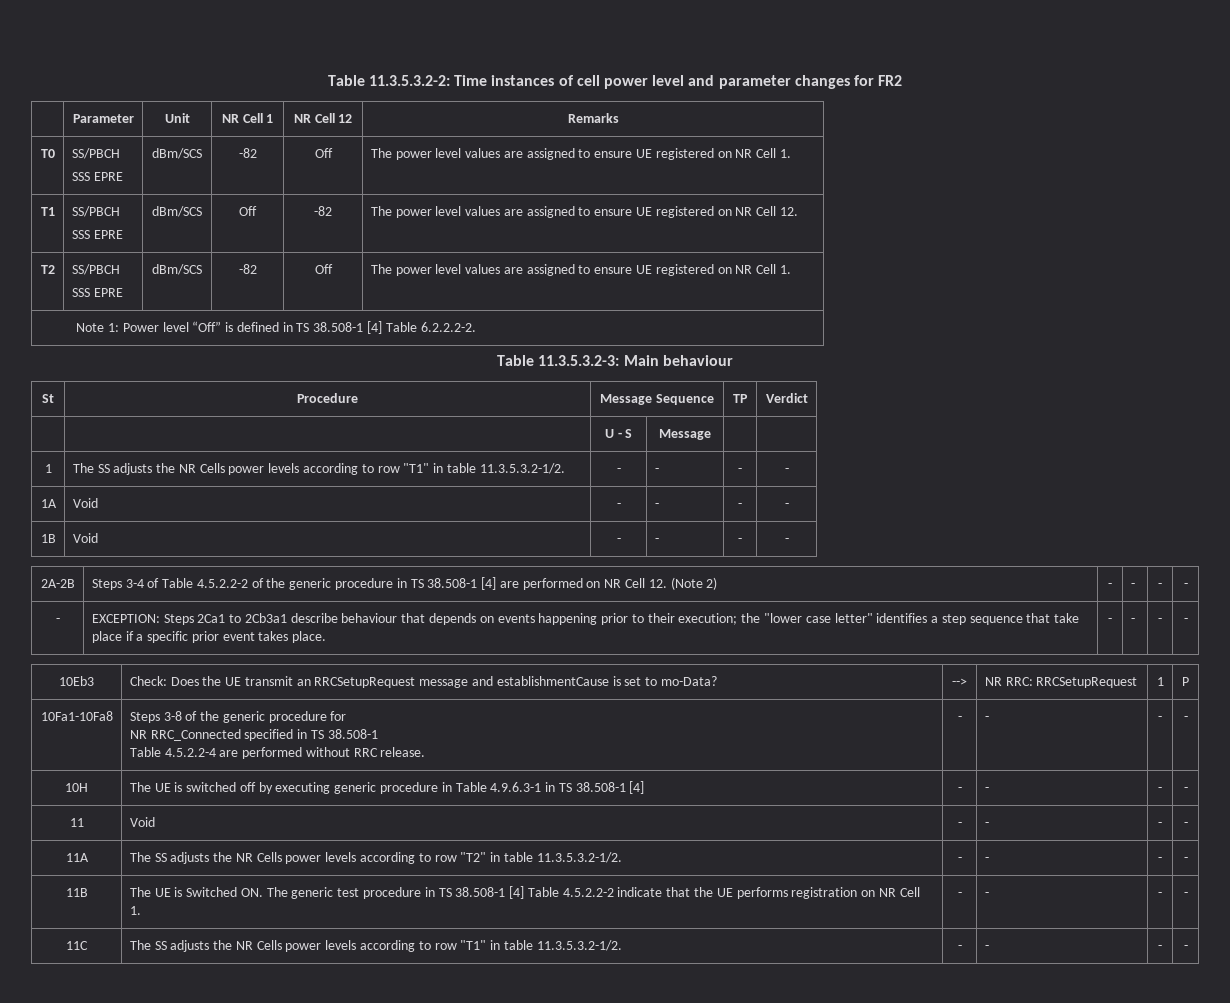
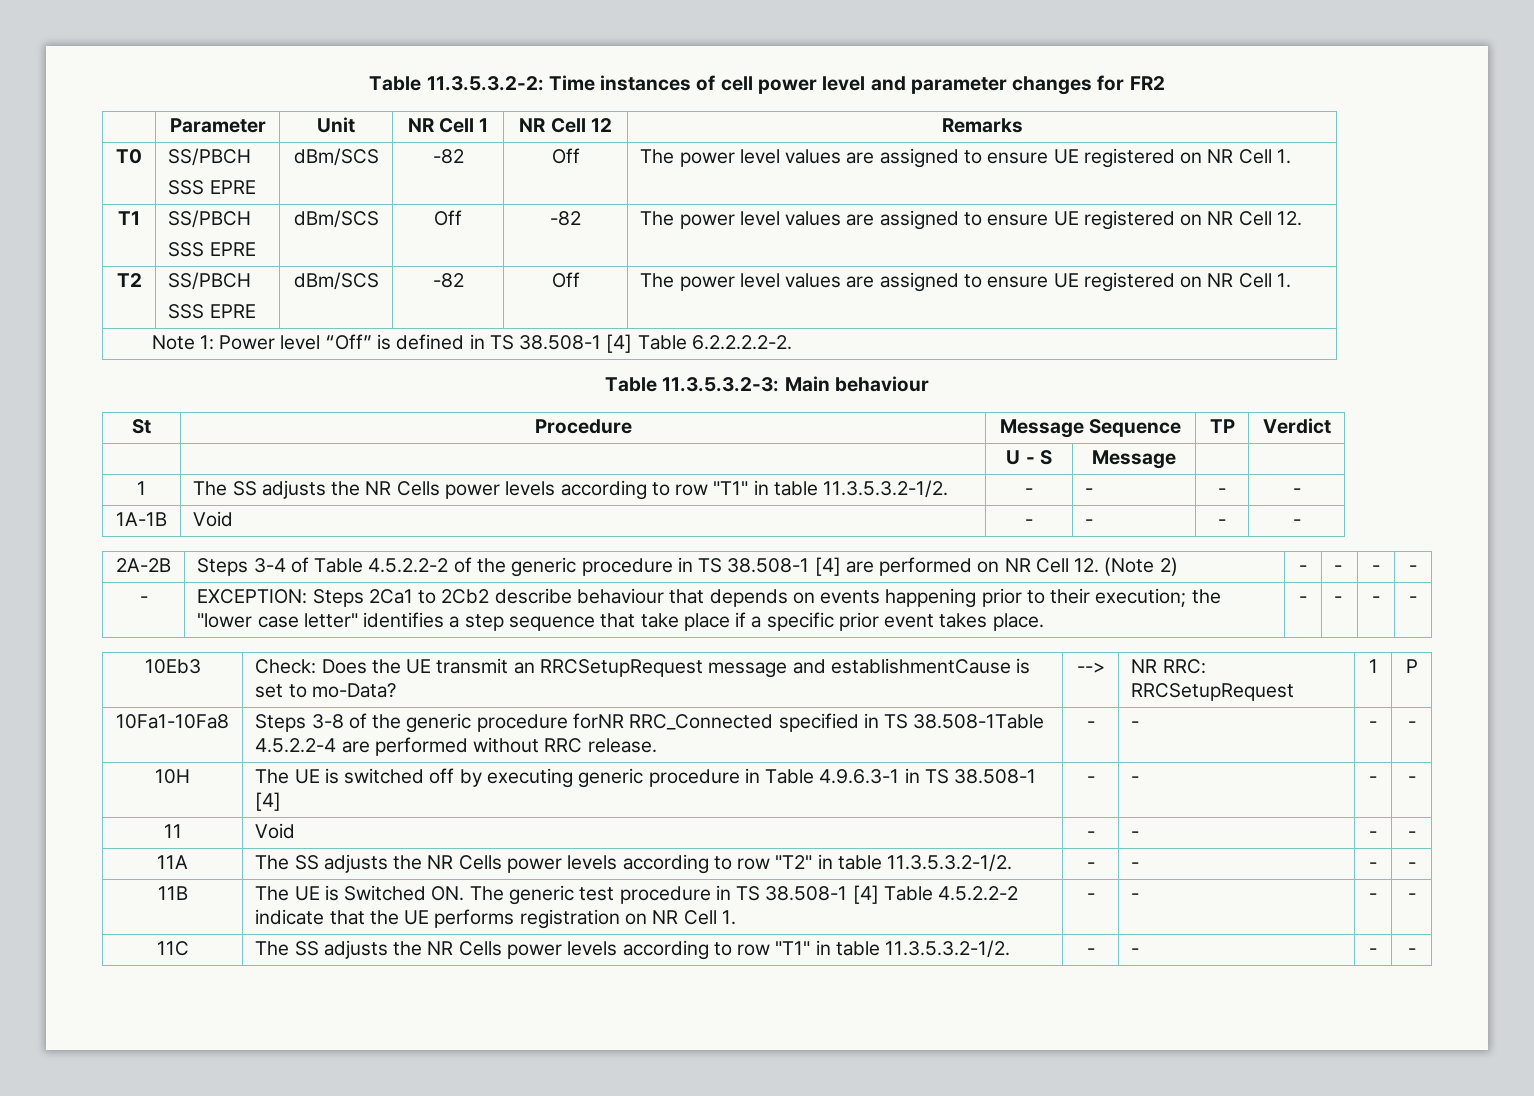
[420,322,476,332] 6.2.2.2-2. -> [691,335,792,350] 6.2.2.2.2-2.
[40,499,57,508] [72,498,98,508] [616,503,621,508] [654,503,659,508] [738,503,742,508] [784,503,789,508] [40,534,56,543] 1A | Void | - | - | - | - // 1B -> [116,512,167,526] 1A-1B
[244,613,287,623] 2Cb3a1 -> [441,589,490,604] 2Cb2
[330,711,347,721] [129,730,147,739] for // NR -> [572,713,624,729] forNR
[327,729,378,739] [129,747,161,757] 38.508-1 // Table -> [913,714,1045,729] 38.508-1Table

